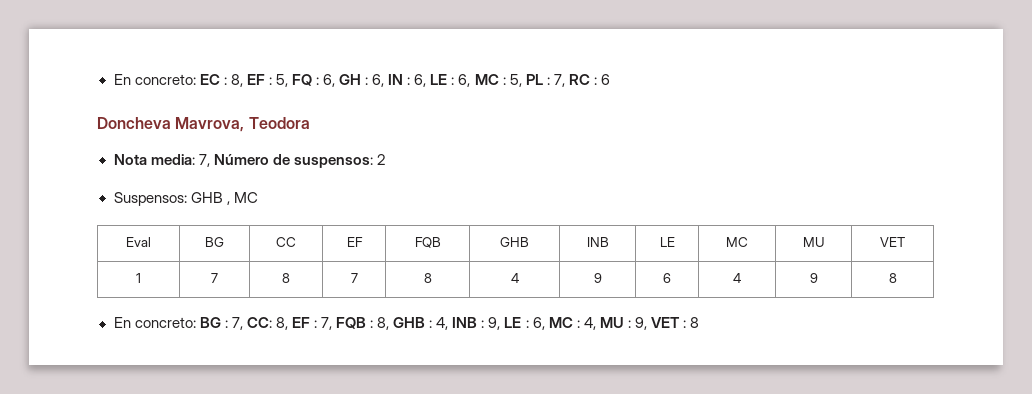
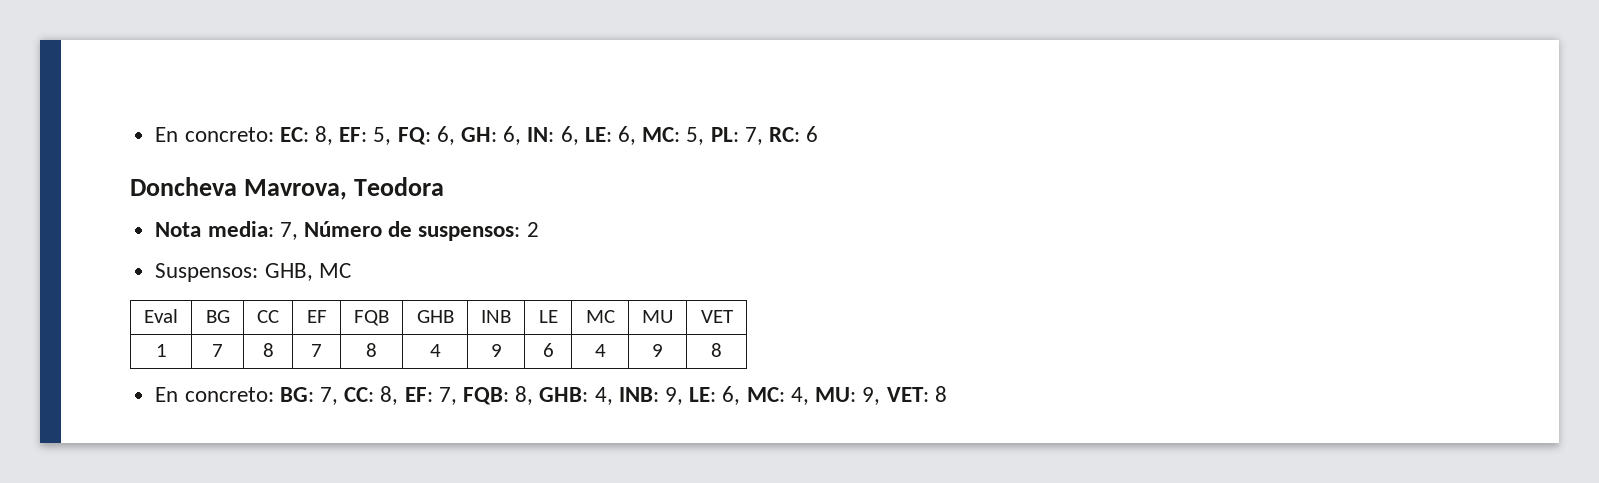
[113,74,597,87] En concreto: EC : 8, EF : 5, FQ : 6, GH : 6, IN : 6, LE : 6, MC : 5, PL : 7, RC : -> [155,126,801,145] En concreto: EC: 8, EF: 5, FQ: 6, GH: 6, IN: 6, LE: 6, MC: 5, PL: 7, RC:
[190,192,230,205] GHB , -> [264,263,313,281] GHB,
[199,317,228,328] BG : -> [279,387,314,402] BG:
[291,317,686,330] EF : 7, FQB : 8, GHB : 4, INB : 9, LE : 6, MC : 4, MU : 9, VET : -> [404,386,929,405] EF: 7, FQB: 8, GHB: 4, INB: 9, LE: 6, MC: 4, MU: 9, VET:

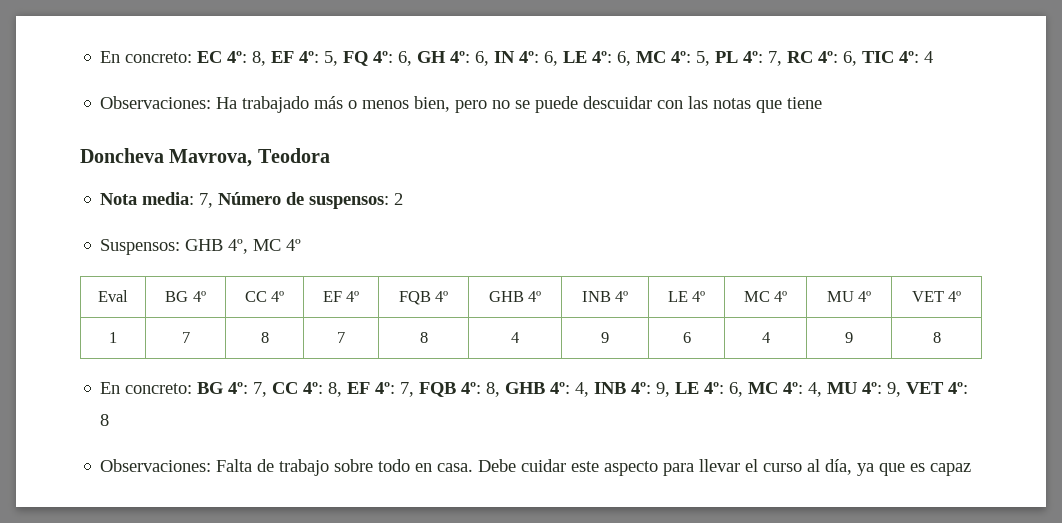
[155,126,819,145] En concreto: EC: 8, EF: 5, FQ: 6, GH: 6, IN: 6, LE: 6, MC: 5, PL: 7, RC: 6 -> [100,51,934,66] [100,96,823,113] En concreto: EC 4º: 8, EF 4º: 5, FQ 4º: 6, GH 4º: 6, IN 4º: 6, LE 4º: 6, MC 4º: 5, PL 4º: 7, RC 4º: 6, TIC 4º: 4 // Observaciones: Ha trabajado más o menos bien, pero no se puede descuidar con las notas que tiene
[264,263,351,281] GHB, MC -> [185,239,302,254] GHB 4º, MC 4º
[257,310,279,323] [306,310,327,323] [354,310,389,326] [416,310,454,323] [481,310,511,323] [538,310,558,323] [585,310,615,323] [642,310,673,323] [700,310,733,323] | CC | EF | FQB | GHB | INB | LE | MC | MU | VET -> [192,291,206,302] [244,291,285,302] [322,291,360,302] [398,291,449,305] [488,291,542,302] [581,291,629,302] [667,291,706,302] [743,291,788,302] [826,291,872,302] [911,291,962,302] 4º | CC 4º | EF 4º | FQB 4º | GHB 4º | INB 4º | LE 4º | MC 4º | MU 4º | VET 4º
[279,386,947,405] BG: 7, CC: 8, EF: 7, FQB: 8, GHB: 4, INB: 9, LE: 6, MC: 4, MU: 9, VET: 8 -> [197,382,969,397] [100,414,110,426] [100,459,972,476] BG 4º: 7, CC 4º: 8, EF 4º: 7, FQB 4º: 8, GHB 4º: 4, INB 4º: 9, LE 4º: 6, MC 4º: 4, MU 4º: 9, VET 4º: 8 // Observaciones: Falta de trabajo sobre todo en casa. Debe cuidar este aspecto para llevar el curso al día, ya que es capaz

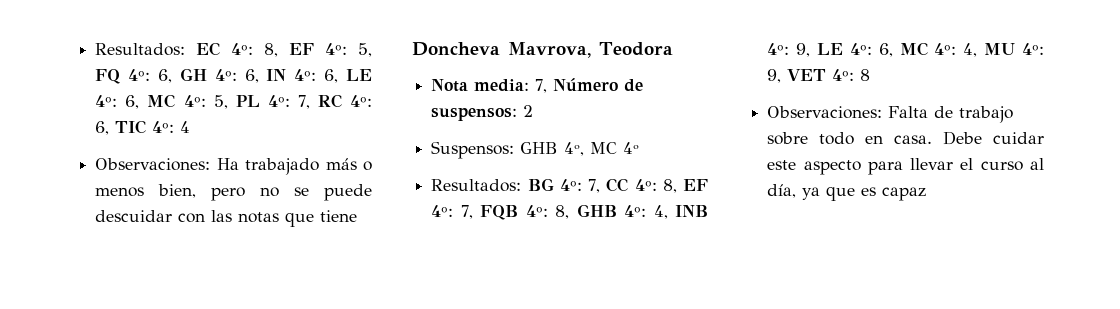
[100,51,193,63] En concreto: -> [95,43,186,56] Resultados:
[98,290,128,302] [165,291,206,302] [244,291,285,302] [322,291,360,302] [398,291,449,305] [488,291,542,302] [581,291,629,302] [667,291,706,302] [743,291,788,302] [826,291,872,302] [911,291,962,302] [109,332,117,343] [181,332,190,343] [260,332,269,343] [337,332,345,343] [419,332,428,343] [511,332,519,343] [601,332,609,343] [682,332,691,343] [761,332,770,343] [845,332,853,343] [932,332,941,343] [100,382,193,394] // Eval | BG 4º | CC 4º | EF 4º | FQB 4º | GHB 4º | INB 4º | LE 4º | MC 4º | MU 4º | VET 4º // 1 | 7 | 8 | 7 | 8 | 4 | 9 | 6 | 4 | 9 | 8 // En concreto: -> [431,179,522,192] // Resultados:

